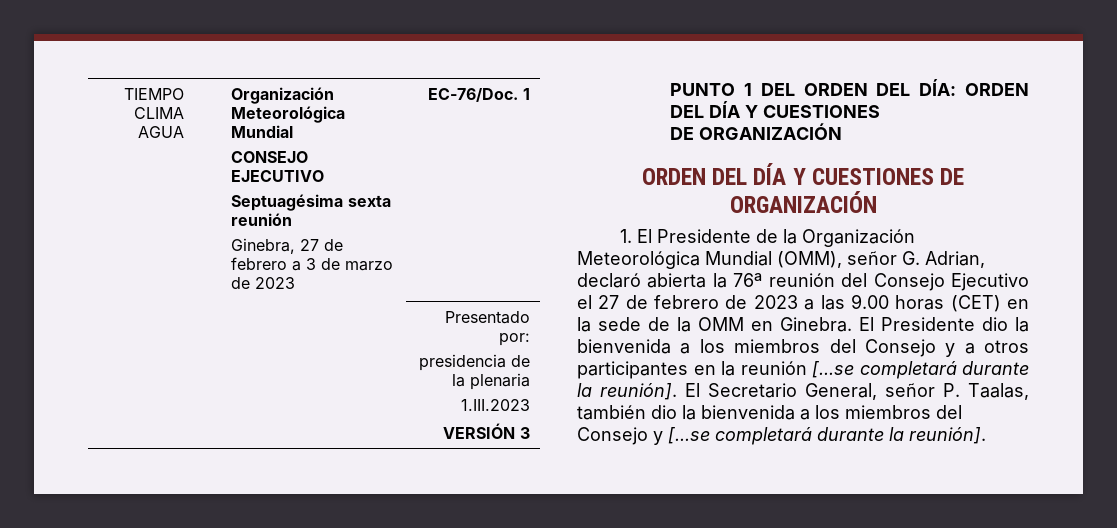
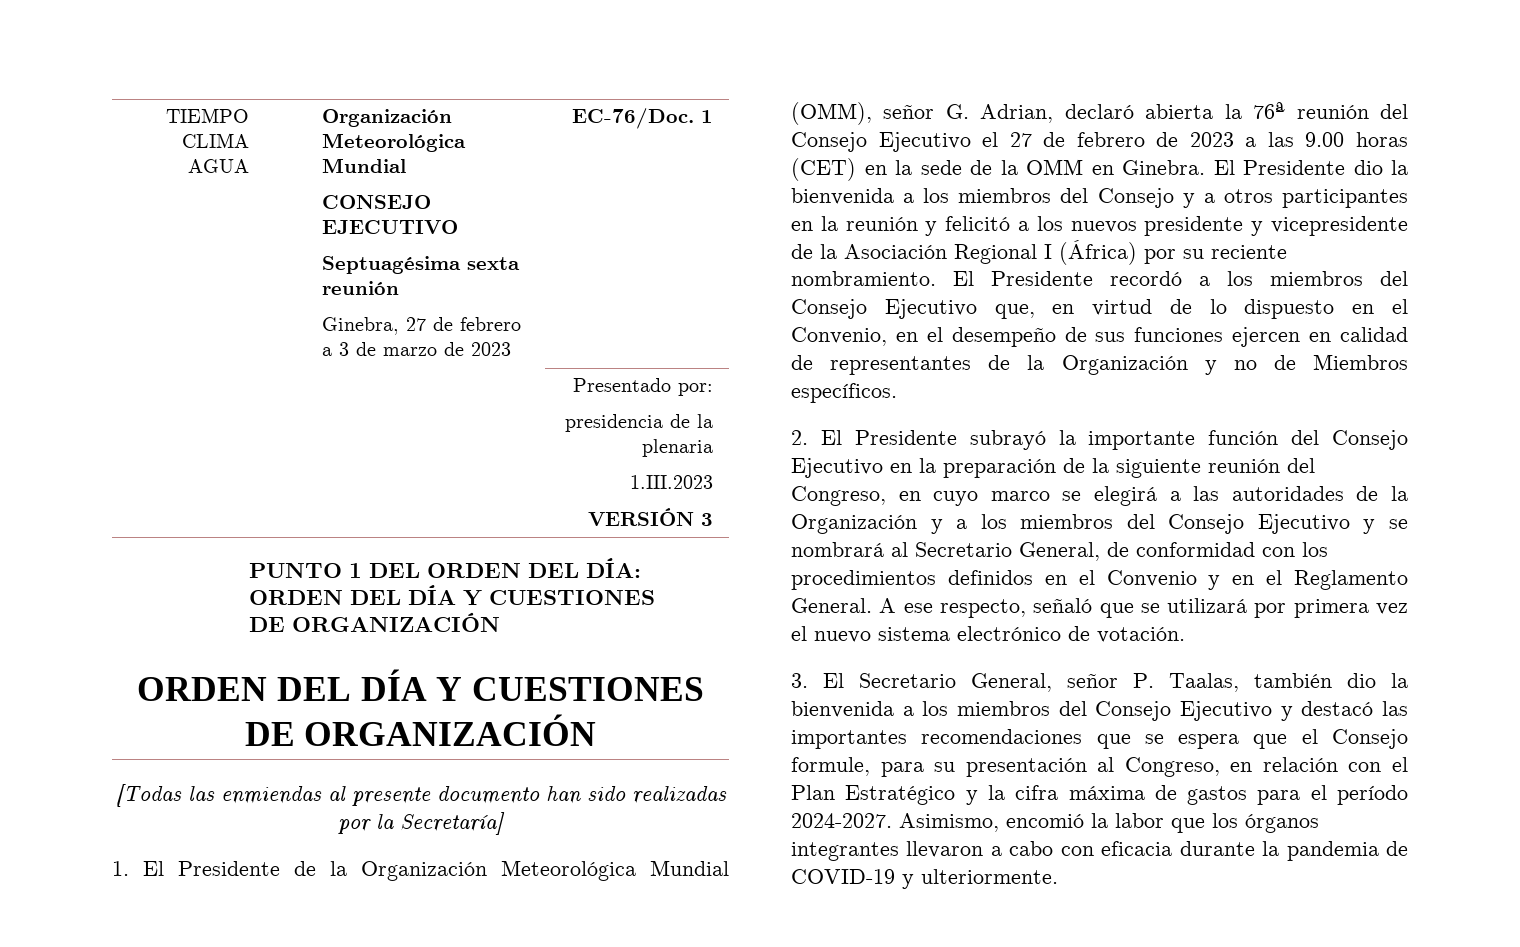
(877, 202) none -> [115,784,727,807] [338,812,505,835] // [Todas las enmiendas al presente documento han sido realizadas por la Secretaría]
[812,361,1029,379] [577,383,677,400] [...se completará durante la reunión]. -> [925,216,1408,236] [791,240,1287,265] [791,271,1408,286] [791,299,1408,319] [791,327,1408,347] [791,354,1408,375] [791,383,897,403] [791,430,1408,450] [791,458,1315,478] [791,486,1408,506] [791,514,1408,534] [791,542,1328,561] [791,570,1408,590] [791,598,1408,618] [791,626,1185,643] [791,673,808,688] y felicitó a los nuevos presidente y vicepresidente de la Asociación Regional I (África) por su reciente nombramiento. El Presidente recordó a los miembros del Consejo Ejecutivo que, en virtud de lo dispuesto en el Convenio, en el desempeño de sus funciones ejercen en calidad de representantes de la Organización y no de Miembros específicos. // 2. El Presidente subrayó la importante función del Consejo Ejecutivo en la preparación de la siguiente reunión del Congreso, en cuyo marco se elegirá a las autoridades de la Organización y a los miembros del Consejo Ejecutivo y se nombrará al Secretario General, de conformidad con los procedimientos definidos en el Convenio y en el Reglamento General. A ese respecto, señaló que se utilizará por primera vez el nuevo sistema electrónico de votación. // 3.
[653,427,986,445] y [...se completará durante la reunión]. -> [1180,701,1408,721] [791,729,1408,749] [791,757,1408,777] [791,785,1408,805] [791,813,1319,833] [791,841,1408,861] [791,869,1058,889] Ejecutivo y destacó las importantes recomendaciones que se espera que el Consejo formule, para su presentación al Congreso, en relación con el Plan Estratégico y la cifra máxima de gastos para el período 2024-2027. Asimismo, encomió la labor que los órganos integrantes llevaron a cabo con eficacia durante la pandemia de COVID-19 y ulteriormente.

